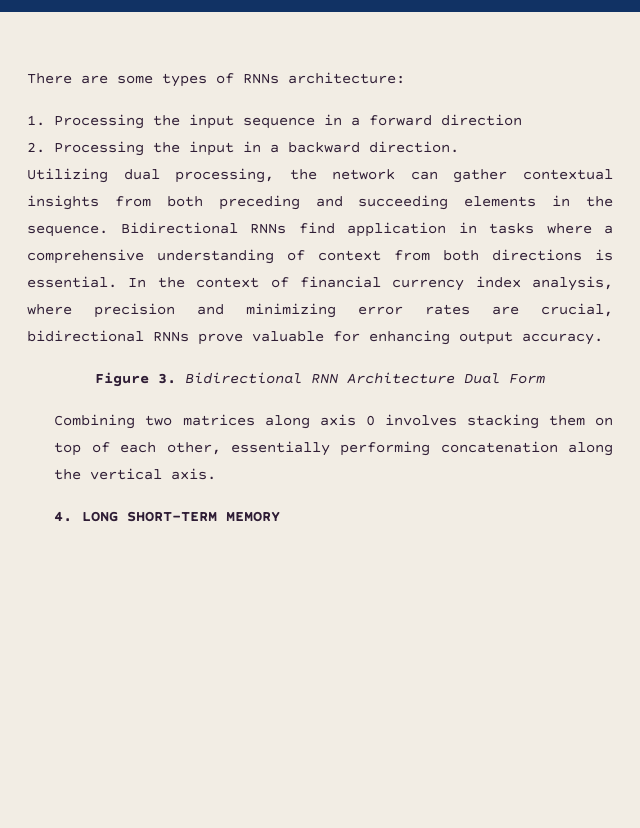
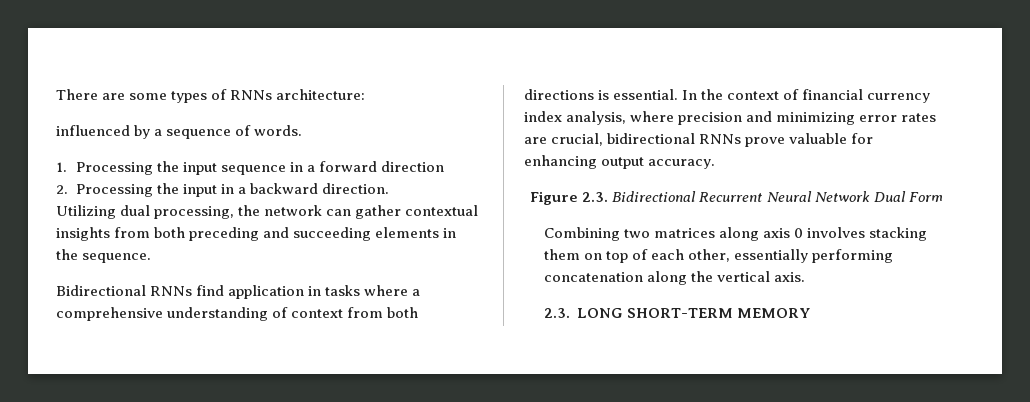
(405, 78) none -> [56,125,303,139] // influenced by a sequence of words.
(108, 231) none -> (152, 258) //
[158,372,455,384] 3. Bidirectional RNN Architecture -> [582,191,870,202] 2.3. Bidirectional Recurrent Neural Network
[54,511,73,522] 4. -> [543,308,570,318] 2.3.

